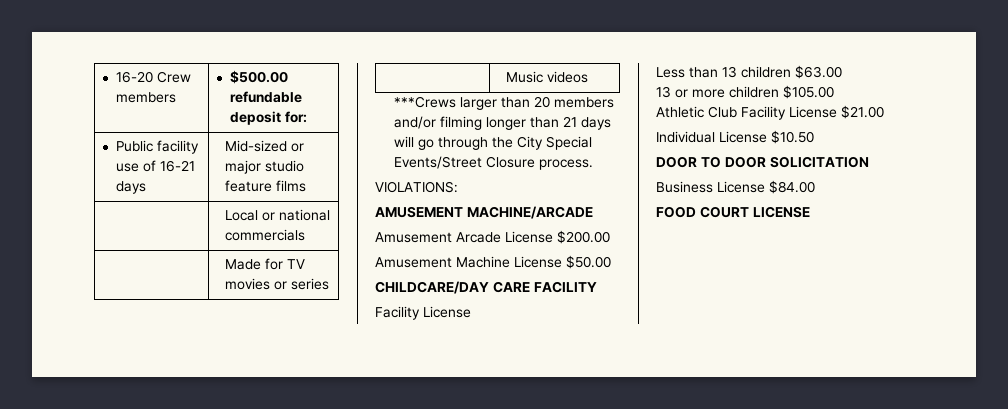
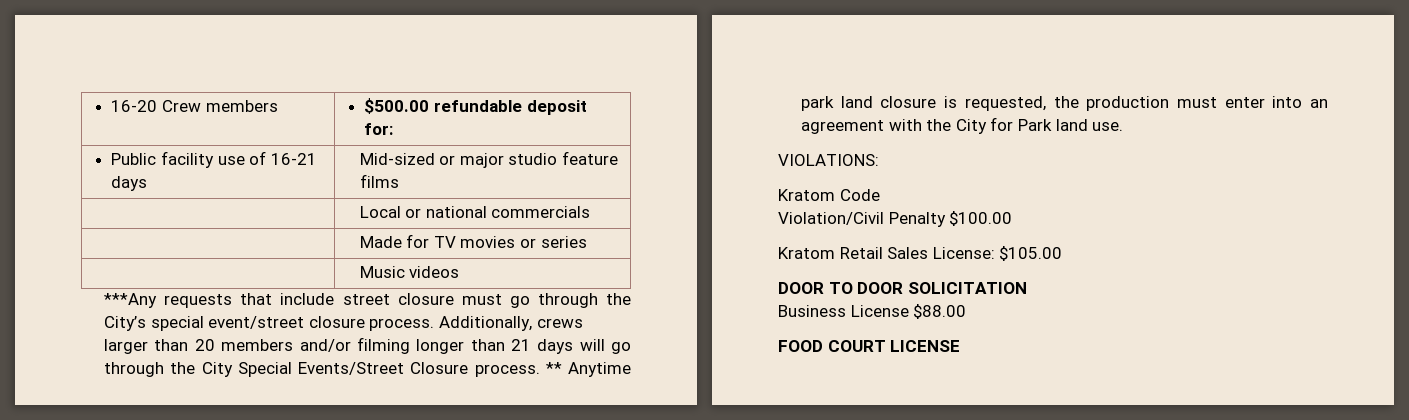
[393,96,456,108] ***Crews -> [104,293,631,308] [104,316,583,331] ***Any requests that include street closure must go through the City’s special event/street closure process. Additionally, crews
[375,181,458,193] [375,206,593,219] [375,230,610,244] [375,255,611,269] [375,281,597,294] [375,306,471,320] [656,65,842,79] [656,85,834,99] [656,105,884,120] [656,130,814,144] // VIOLATIONS: // AMUSEMENT MACHINE/ARCADE // Amusement Arcade License $200.00 // Amusement Machine License $50.00 // CHILDCARE/DAY CARE FACILITY // Facility License // Less than 13 children $63.00 // 13 or more children $105.00 // Athletic Club Facility License $21.00 // Individual License $10.50 -> [545,362,631,377] [801,96,1328,111] [801,117,1124,134] [778,154,879,166] [778,189,880,201] [778,211,1013,227] [778,246,1063,261] ** Anytime park land closure is requested, the production must enter into an agreement with the City for Park land use. // VIOLATIONS: // Kratom Code // Violation/Civil Penalty $100.00 // Kratom Retail Sales License: $105.00
[769,180,815,194] $84.00 -> [913,304,967,319] $88.00

